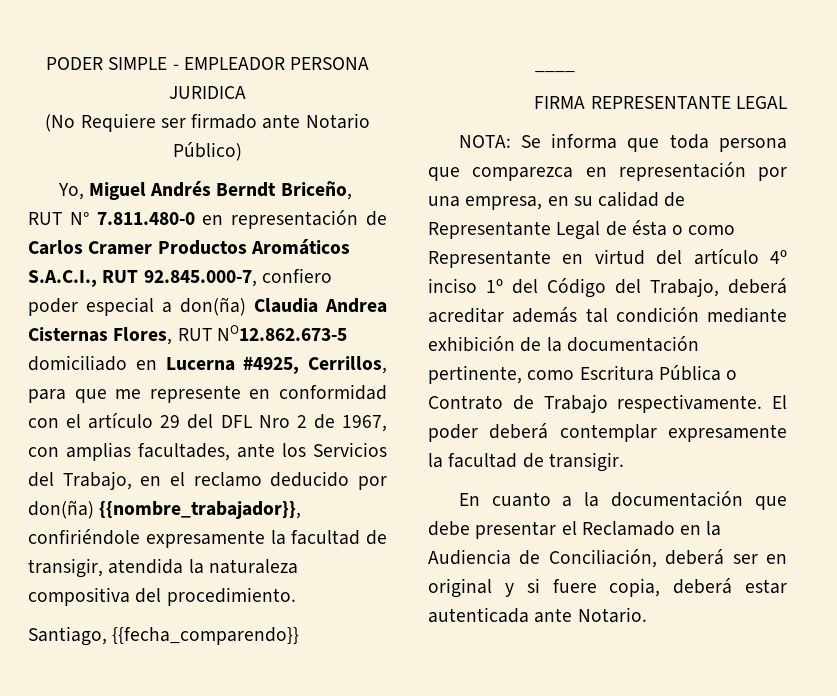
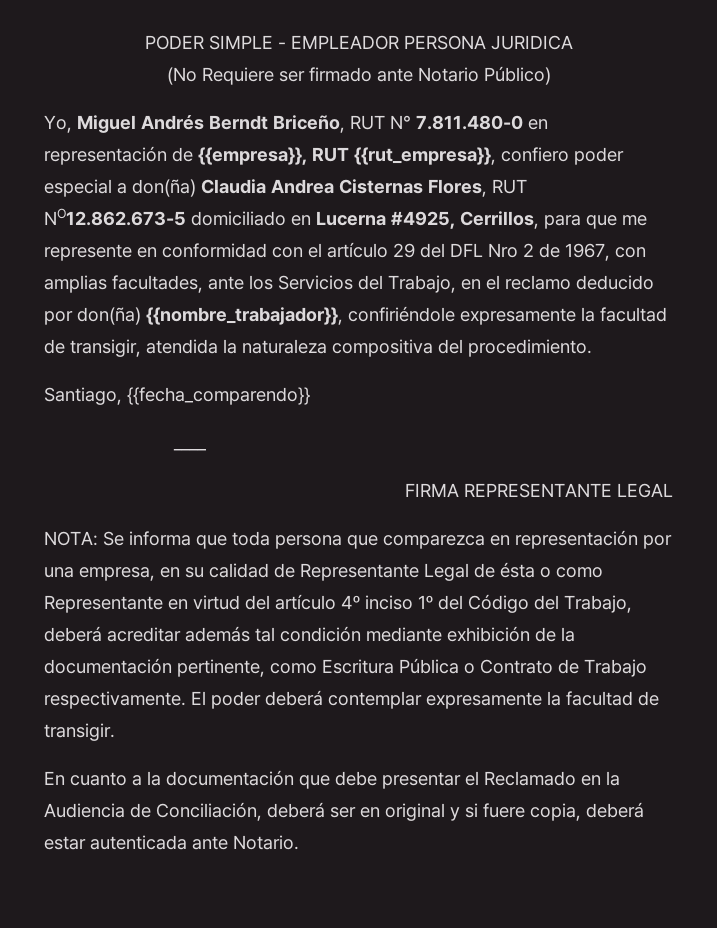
[28,239,350,255] [28,270,257,287] Carlos Cramer Productos Aromáticos S.A.C.I., RUT 92.845.000-7, -> [198,147,496,165] {{empresa}}, RUT {{rut_empresa}},

